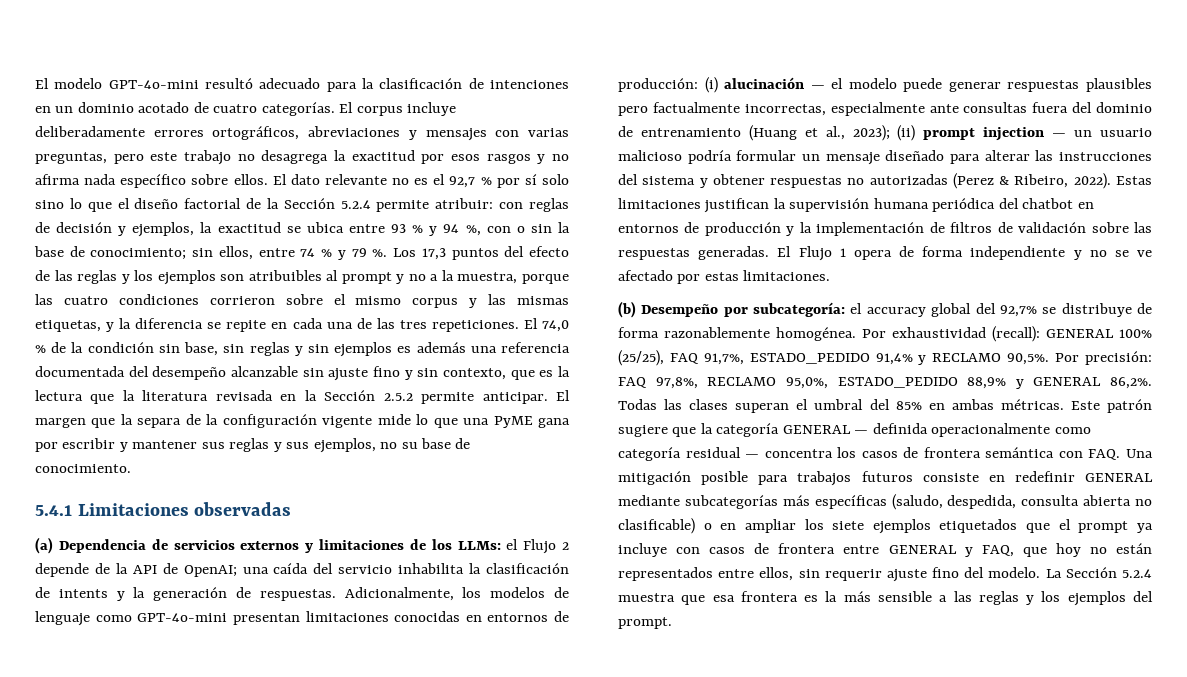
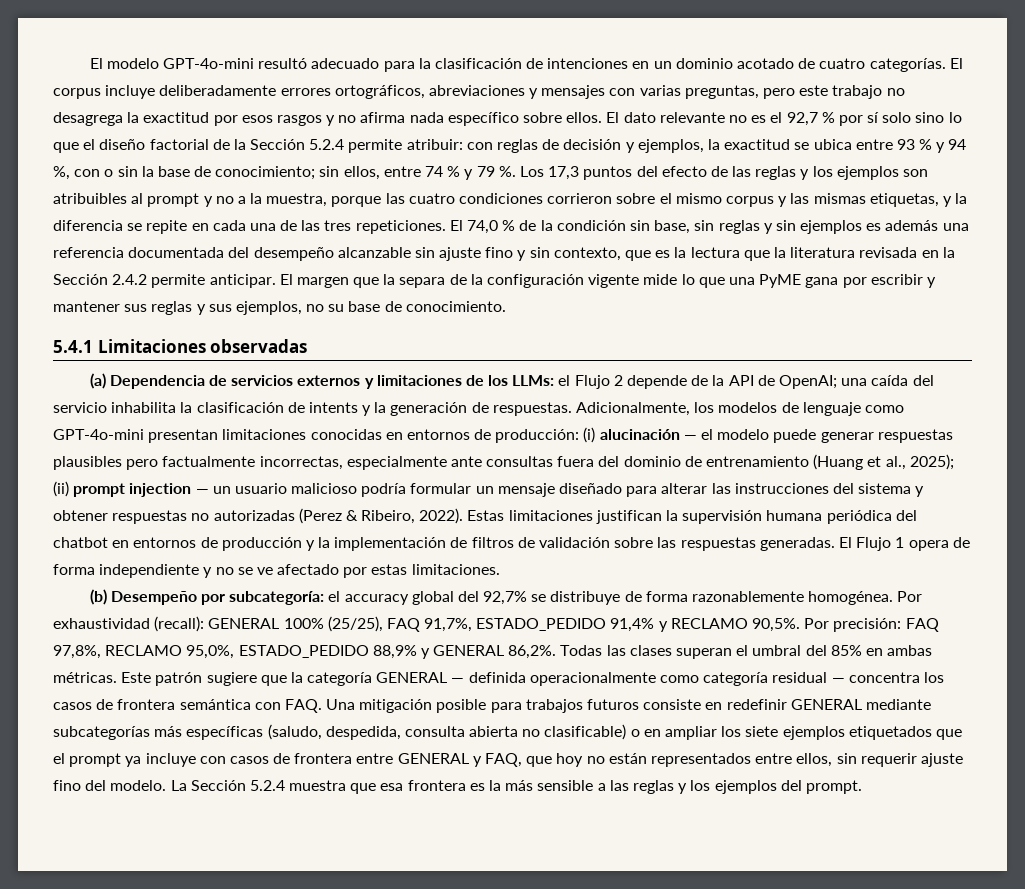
[383,393,413,401] 2.5.2 -> [112,274,148,285] 2.4.2
[852,125,890,141] 2023); -> [909,454,954,470] 2025);

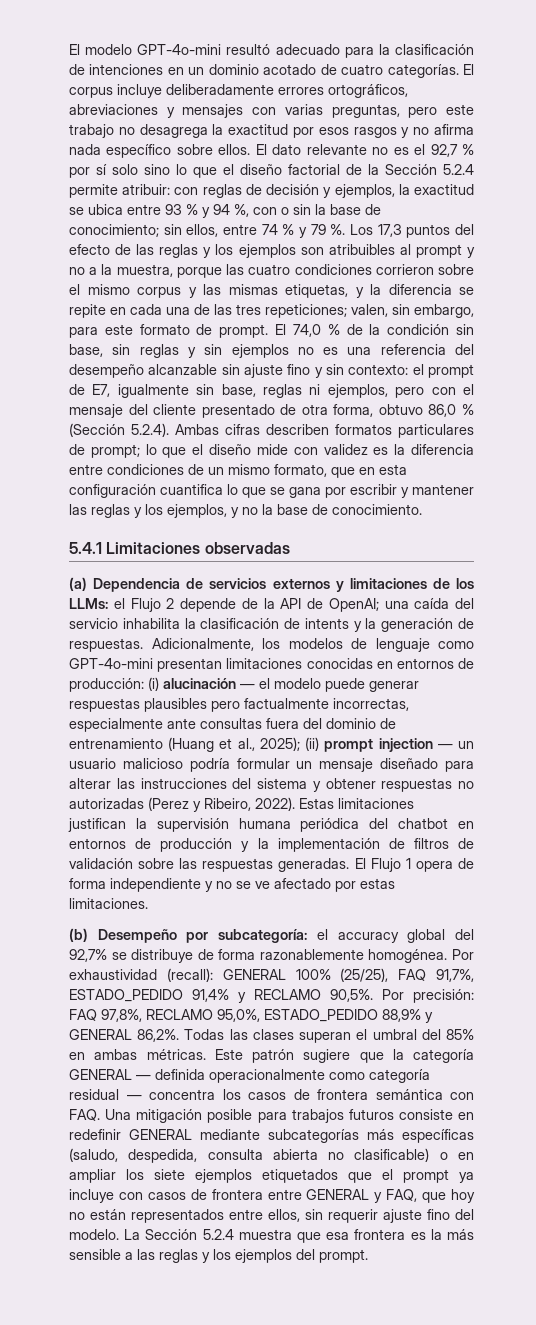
[355,220,446,234] repeticiones. -> [265,304,474,318] [69,324,269,338] repeticiones; valen, sin embargo, para este formato de prompt.
[866,220,939,231] es además -> [297,347,339,355] no es
[128,247,225,258] documentada -> (446, 349) none
[553,247,955,261] [53,274,802,288] contexto, que es la lectura que la literatura revisada en la Sección 2.4.2 permite anticipar. El margen que la separa de la configuración vigente mide lo que una PyME -> [348,364,474,378] [69,384,474,398] [69,404,474,418] [69,423,474,438] [69,444,474,458] [69,464,407,478] [69,484,285,498] contexto: el prompt de E7, igualmente sin base, reglas ni ejemplos, pero con el mensaje del cliente presentado de otra forma, obtuvo 86,0 % (Sección 5.2.4). Ambas cifras describen formatos particulares de prompt; lo que el diseño mide con validez es la diferencia entre condiciones de un mismo formato, que en esta configuración cuantifica lo que se
[124,301,345,315] sus reglas y sus ejemplos, no su -> [69,504,273,518] las reglas y los ejemplos, y no la
[345,510,358,521] & -> [193,801,201,812] y

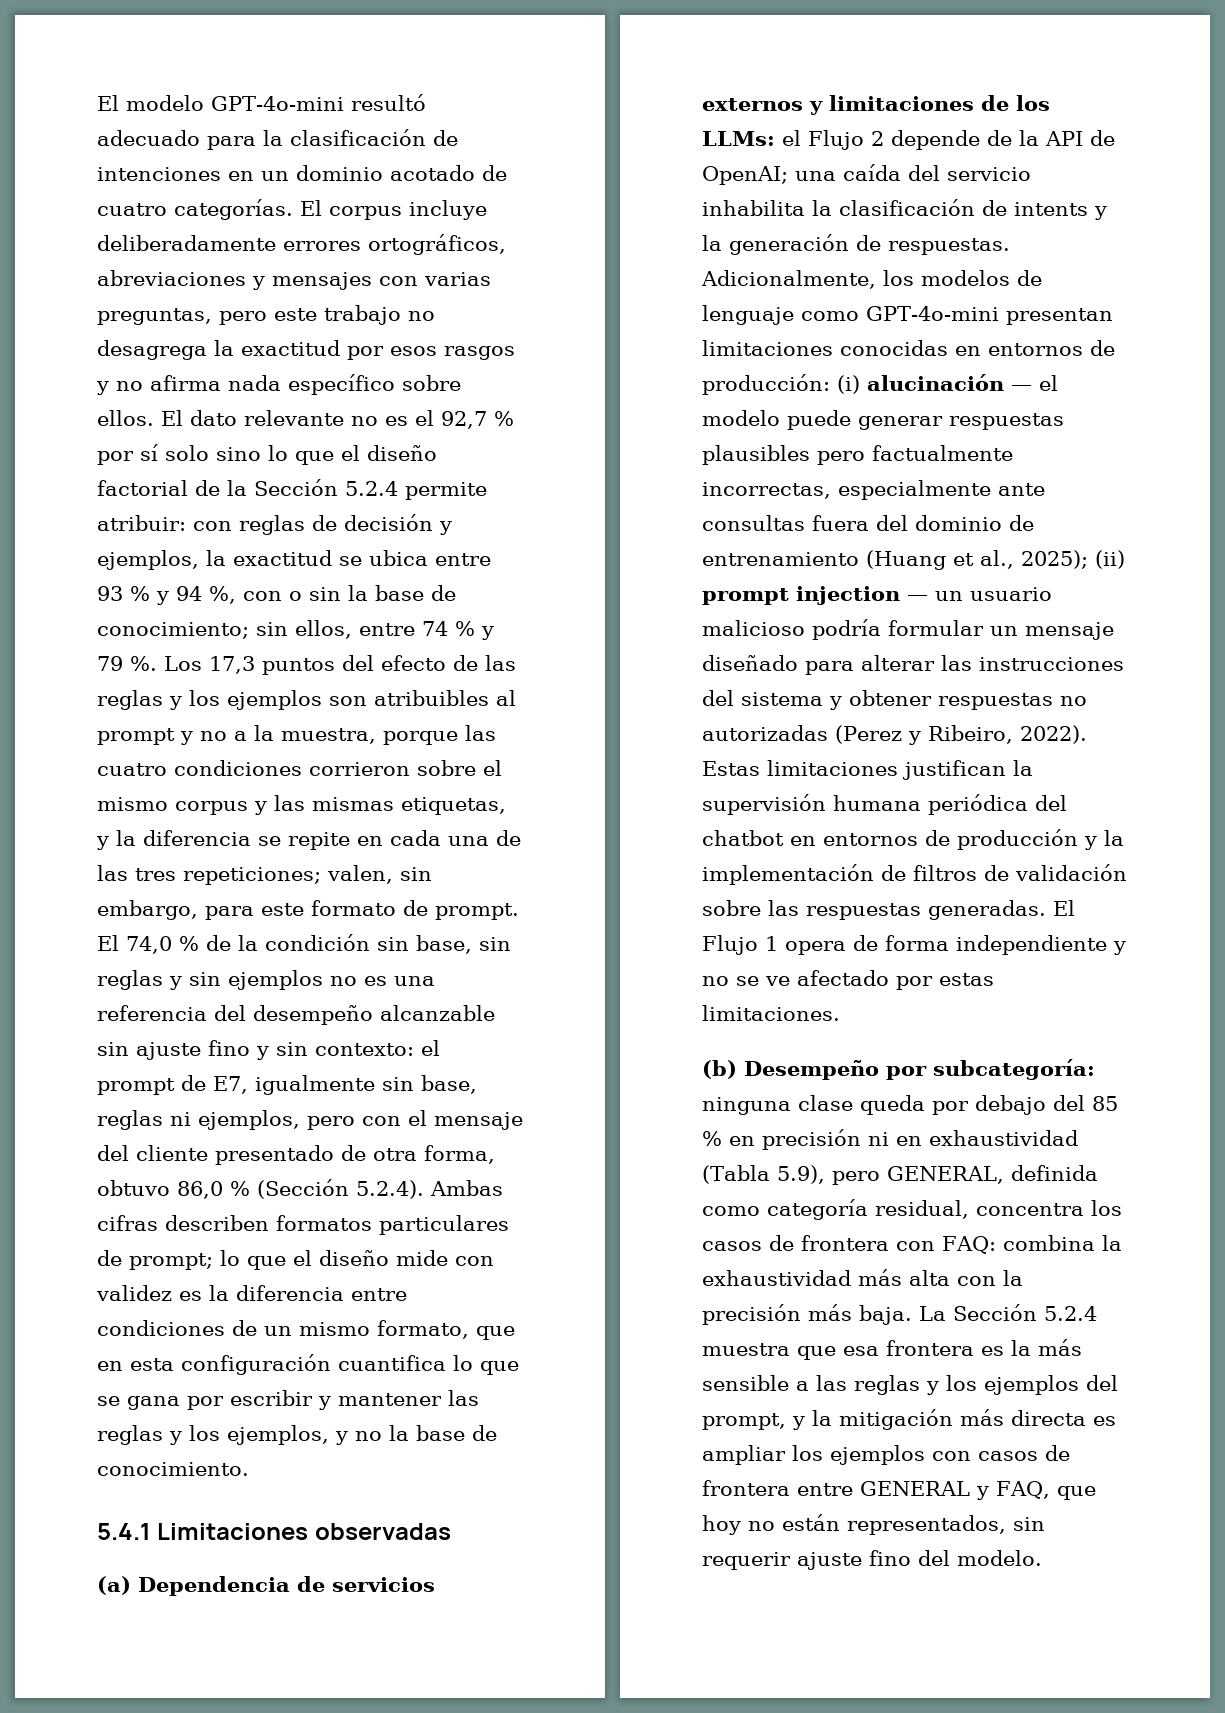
[316,929,475,943] [69,949,474,963] [69,968,474,982] [69,989,474,1003] [69,1009,433,1023] [69,1029,475,1043] [69,1049,474,1063] [69,1069,430,1083] [69,1089,142,1100] el accuracy global del 92,7% se distribuye de forma razonablemente homogénea. Por exhaustividad (recall): GENERAL 100% (25/25), FAQ 91,7%, ESTADO_PEDIDO 91,4% y RECLAMO 90,5%. Por precisión: FAQ 97,8%, RECLAMO 95,0%, ESTADO_PEDIDO 88,9% y GENERAL 86,2%. Todas las clases superan el umbral del 85% en ambas métricas. Este patrón sugiere que la categoría GENERAL — definida operacionalmente como categoría residual — -> [702,1095,1118,1115] [702,1129,1078,1150] [702,1165,1098,1185] [702,1199,969,1220] ninguna clase queda por debajo del 85 % en precisión ni en exhaustividad (Tabla 5.9), pero GENERAL, definida como categoría residual,
[375,1089,474,1100] [69,1109,474,1123] [69,1129,474,1143] [69,1148,474,1163] [69,1169,474,1183] [69,1189,475,1203] [69,1209,474,1223] [69,1229,119,1240] semántica con FAQ. Una mitigación posible para trabajos futuros consiste en redefinir GENERAL mediante subcategorías más específicas (saludo, despedida, consulta abierta no clasificable) o en ampliar los siete ejemplos etiquetados que el prompt ya incluye con casos de frontera entre GENERAL y FAQ, que hoy no están representados entre ellos, sin requerir ajuste fino del modelo. -> [896,1235,1122,1254] [702,1269,1023,1286] [702,1304,912,1325] con FAQ: combina la exhaustividad más alta con la precisión más baja.
[319,1249,368,1263] prompt. -> [702,1409,1116,1430] [702,1445,1070,1465] [702,1480,1096,1500] [702,1514,1045,1535] [702,1550,1042,1570] prompt, y la mitigación más directa es ampliar los ejemplos con casos de frontera entre GENERAL y FAQ, que hoy no están representados, sin requerir ajuste fino del modelo.

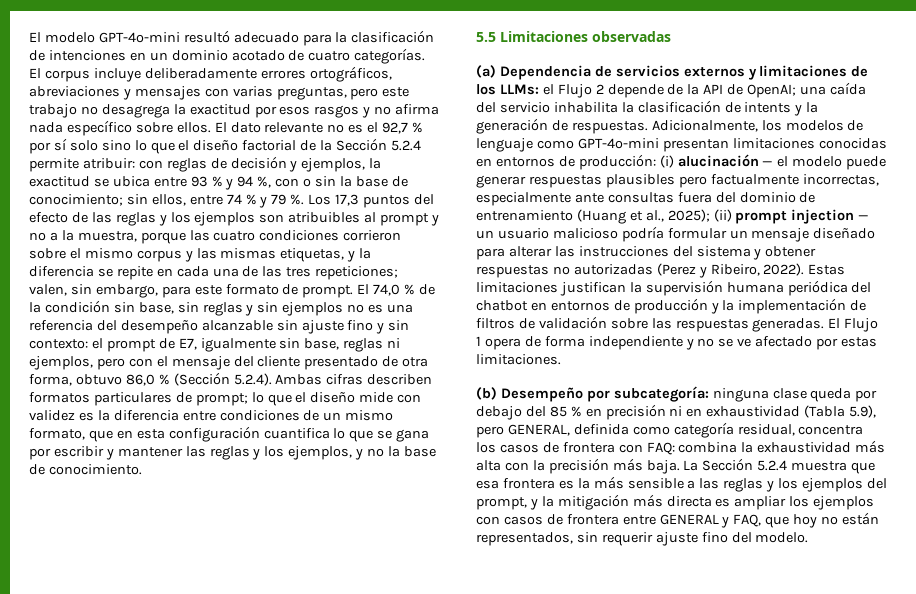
[97,1523,151,1540] 5.4.1 -> [476,32,496,42] 5.5

